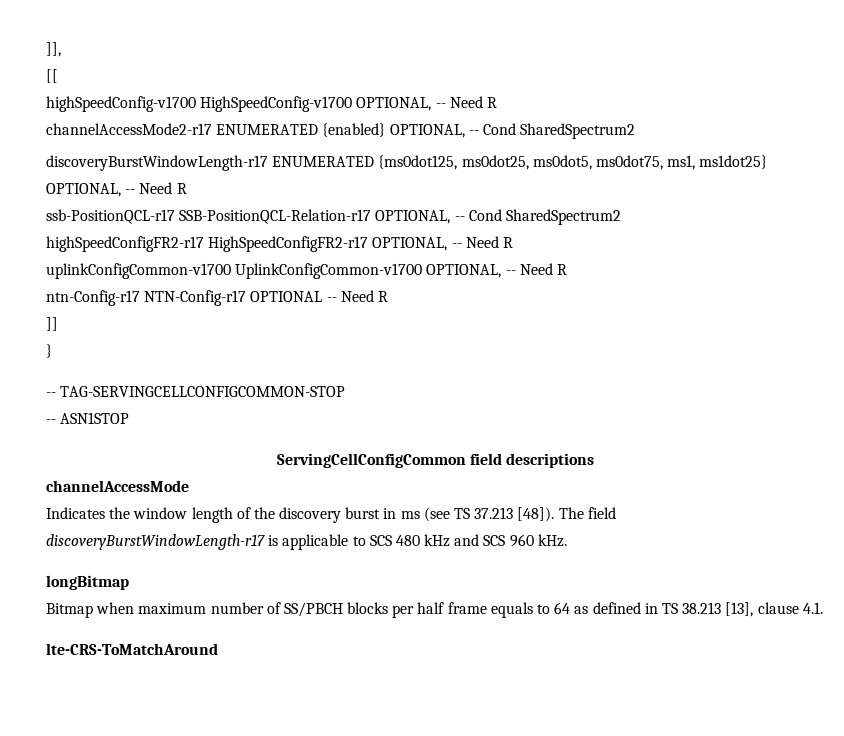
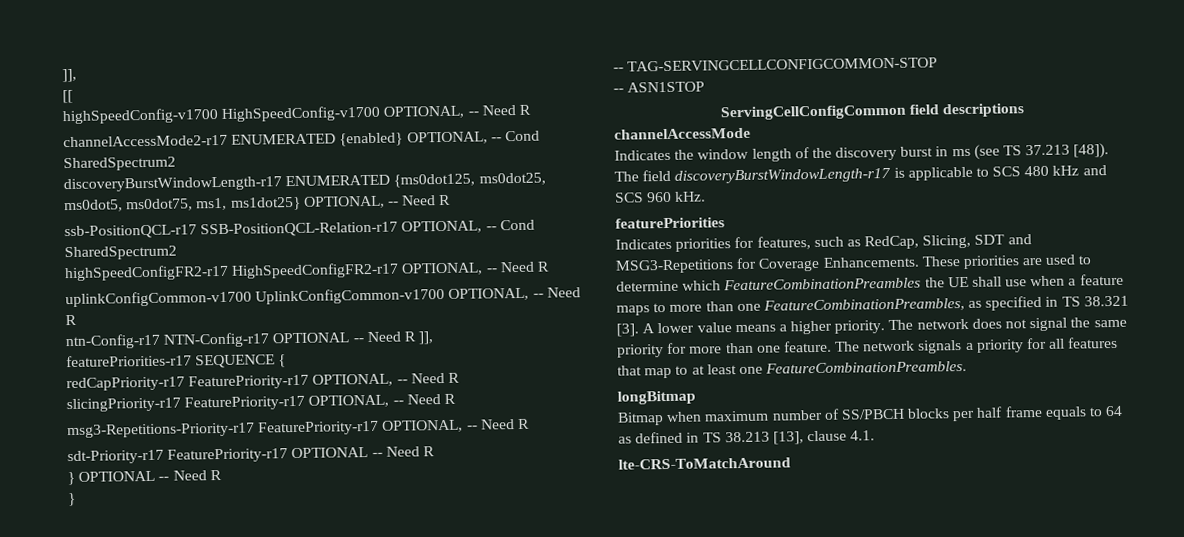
[46,317,58,331] // ]] -> [418,331,435,345] [66,354,287,369] [66,372,460,392] [66,393,456,413] [67,418,530,439] [67,446,435,465] [67,469,222,486] ]], // featurePriorities-r17 SEQUENCE { // redCapPriority-r17 FeaturePriority-r17 OPTIONAL, -- Need R // slicingPriority-r17 FeaturePriority-r17 OPTIONAL, -- Need R // msg3-Repetitions-Priority-r17 FeaturePriority-r17 OPTIONAL, -- Need R // sdt-Priority-r17 FeaturePriority-r17 OPTIONAL -- Need R // } OPTIONAL -- Need R
(567, 540) none -> [615,217,725,229] [615,234,1032,252] [615,254,1092,274] [616,273,1124,292] [616,295,1129,316] [616,317,1127,337] [617,336,1119,358] [617,360,968,379] // featurePriorities // Indicates priorities for features, such as RedCap, Slicing, SDT and MSG3-Repetitions for Coverage Enhancements. These priorities are used to determine which FeatureCombinationPreambles the UE shall use when a feature maps to more than one FeatureCombinationPreambles, as specified in TS 38.321 [3]. A lower value means a higher priority. The network does not signal the same priority for more than one feature. The network signals a priority for all features that map to at least one FeatureCombinationPreambles.

